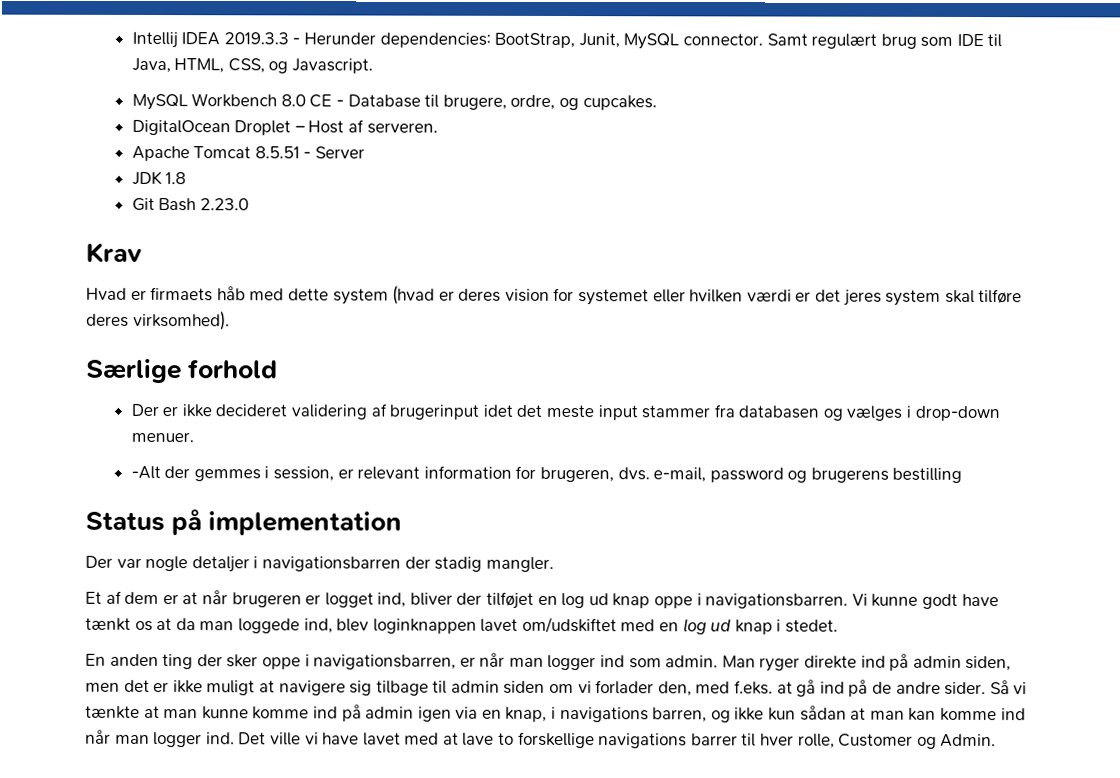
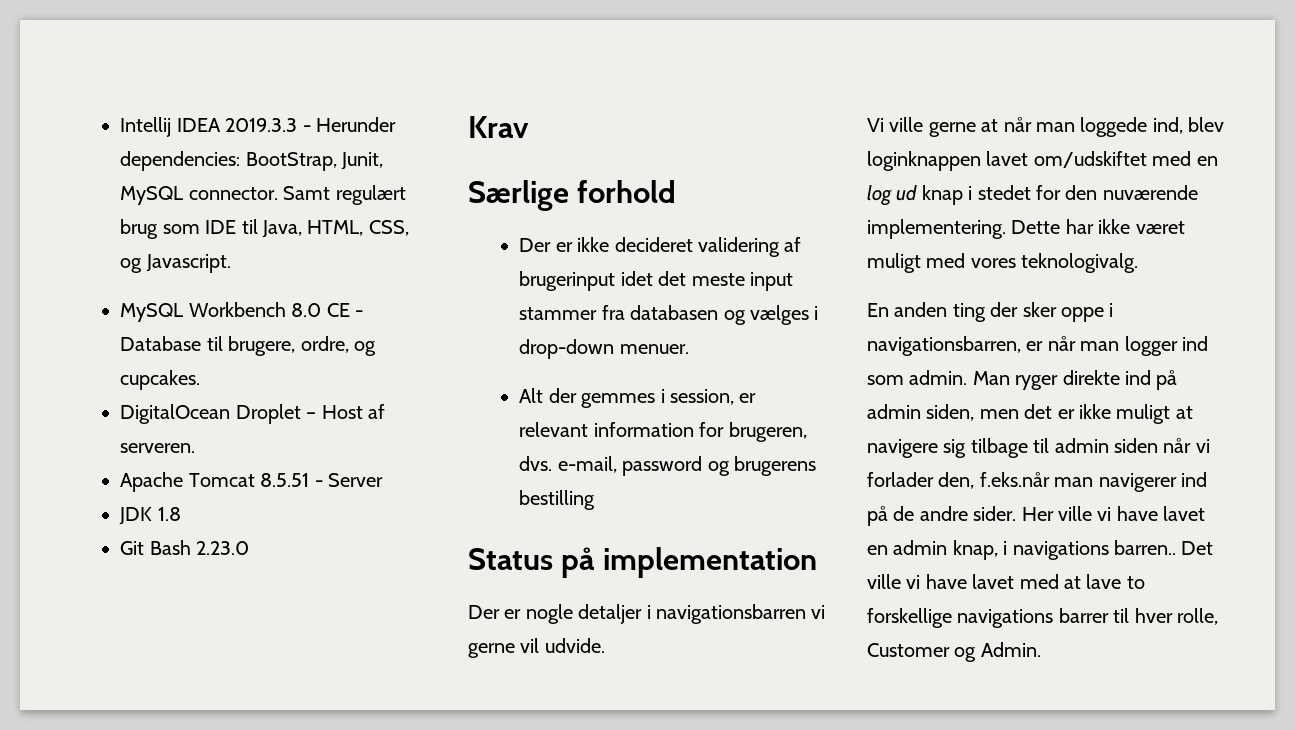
[86,285,1023,306] [86,310,230,331] // Hvad er firmaets håb med dette system (hvad er deres vision for systemet eller hvilken værdi er det jeres system skal tilføre deres virksomhed). -> (529, 127) none
[130,465,161,480] -Alt -> [519,388,544,403] Alt
[116,557,142,568] var -> [504,609,522,619] er
[404,556,554,572] [85,590,999,609] [85,617,196,632] der stadig mangler. // Et af dem er at når brugeren er logget ind, bliver der tilføjet en log ud knap oppe i navigationsbarren. Vi kunne godt have tænkt os at da -> [811,605,826,619] [468,638,605,658] [867,117,1032,137] vi gerne vil udvide. // Vi ville gerne at når
[785,619,839,633] stedet. -> [977,185,1198,200] [867,219,1185,239] [867,253,1139,273] stedet for den nuværende implementering. Dette har ikke været muligt med vores teknologivalg.
[549,683,575,694] om -> [1163,438,1192,453] når
[695,679,817,697] med f.eks. at gå -> [979,472,1177,492] f.eks.når man navigerer
[989,680,1028,695] [85,704,1026,723] [85,729,235,748] Så vi tænkte at man kunne komme ind på admin igen via en knap, i navigations barren, og ikke kun sådan at man kan komme ind når man logger ind. -> [1021,506,1206,521] [867,540,1176,560] Her ville vi have lavet en admin knap, i navigations barren..

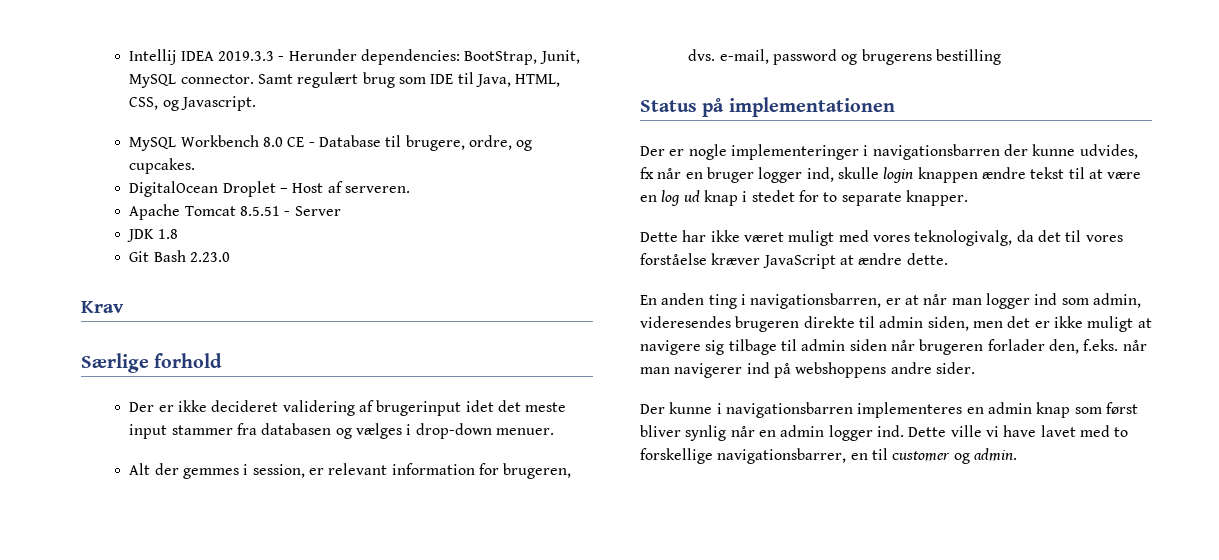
[602,547,817,578] implementation -> [728,97,895,117] implementationen
[578,604,826,624] [468,638,605,658] [867,117,1225,137] [867,151,1192,171] detaljer i navigationsbarren vi gerne vil udvide. // Vi ville gerne at når man loggede ind, blev loginknappen lavet om/udskiftet med -> [730,144,1138,160] [640,167,1142,183] implementeringer i navigationsbarren der kunne udvides, fx når en bruger logger ind, skulle login knappen ændre tekst til at være
[1065,185,1198,200] [867,219,1006,239] den nuværende implementering. -> [823,190,968,206] to separate knapper. //
[1021,253,1139,273] teknologivalg. -> [914,230,1123,246] [640,253,948,269] teknologivalg, da det til vores forståelse kræver JavaScript at ændre dette.
[990,302,1104,322] der sker oppe -> (737, 301) none
(1044, 346) none -> [904,295,919,305] at
[909,370,1178,390] admin. Man ryger direkte ind på -> [1092,293,1141,308] [640,316,875,332] admin, videresendes brugeren direkte til
[1195,439,1210,453] vi -> [919,339,984,355] brugeren
[979,472,1050,487] f.eks.når -> [1083,339,1147,351] f.eks. når
[893,506,915,521] de -> [795,362,887,378] webshoppens
[1021,506,1206,521] [867,540,1214,560] Her ville vi have lavet en admin knap, i navigations barren.. Det -> [640,402,1138,418] [640,425,947,441] // Der kunne i navigationsbarren implementeres en admin knap som først bliver synlig når en admin logger ind. Dette
[1064,574,1145,589] [867,608,1218,628] [867,642,1041,662] at lave to forskellige navigations barrer til hver rolle, Customer og Admin. -> [1114,427,1129,437] [640,448,1017,464] to forskellige navigationsbarrer, en til customer og admin.

